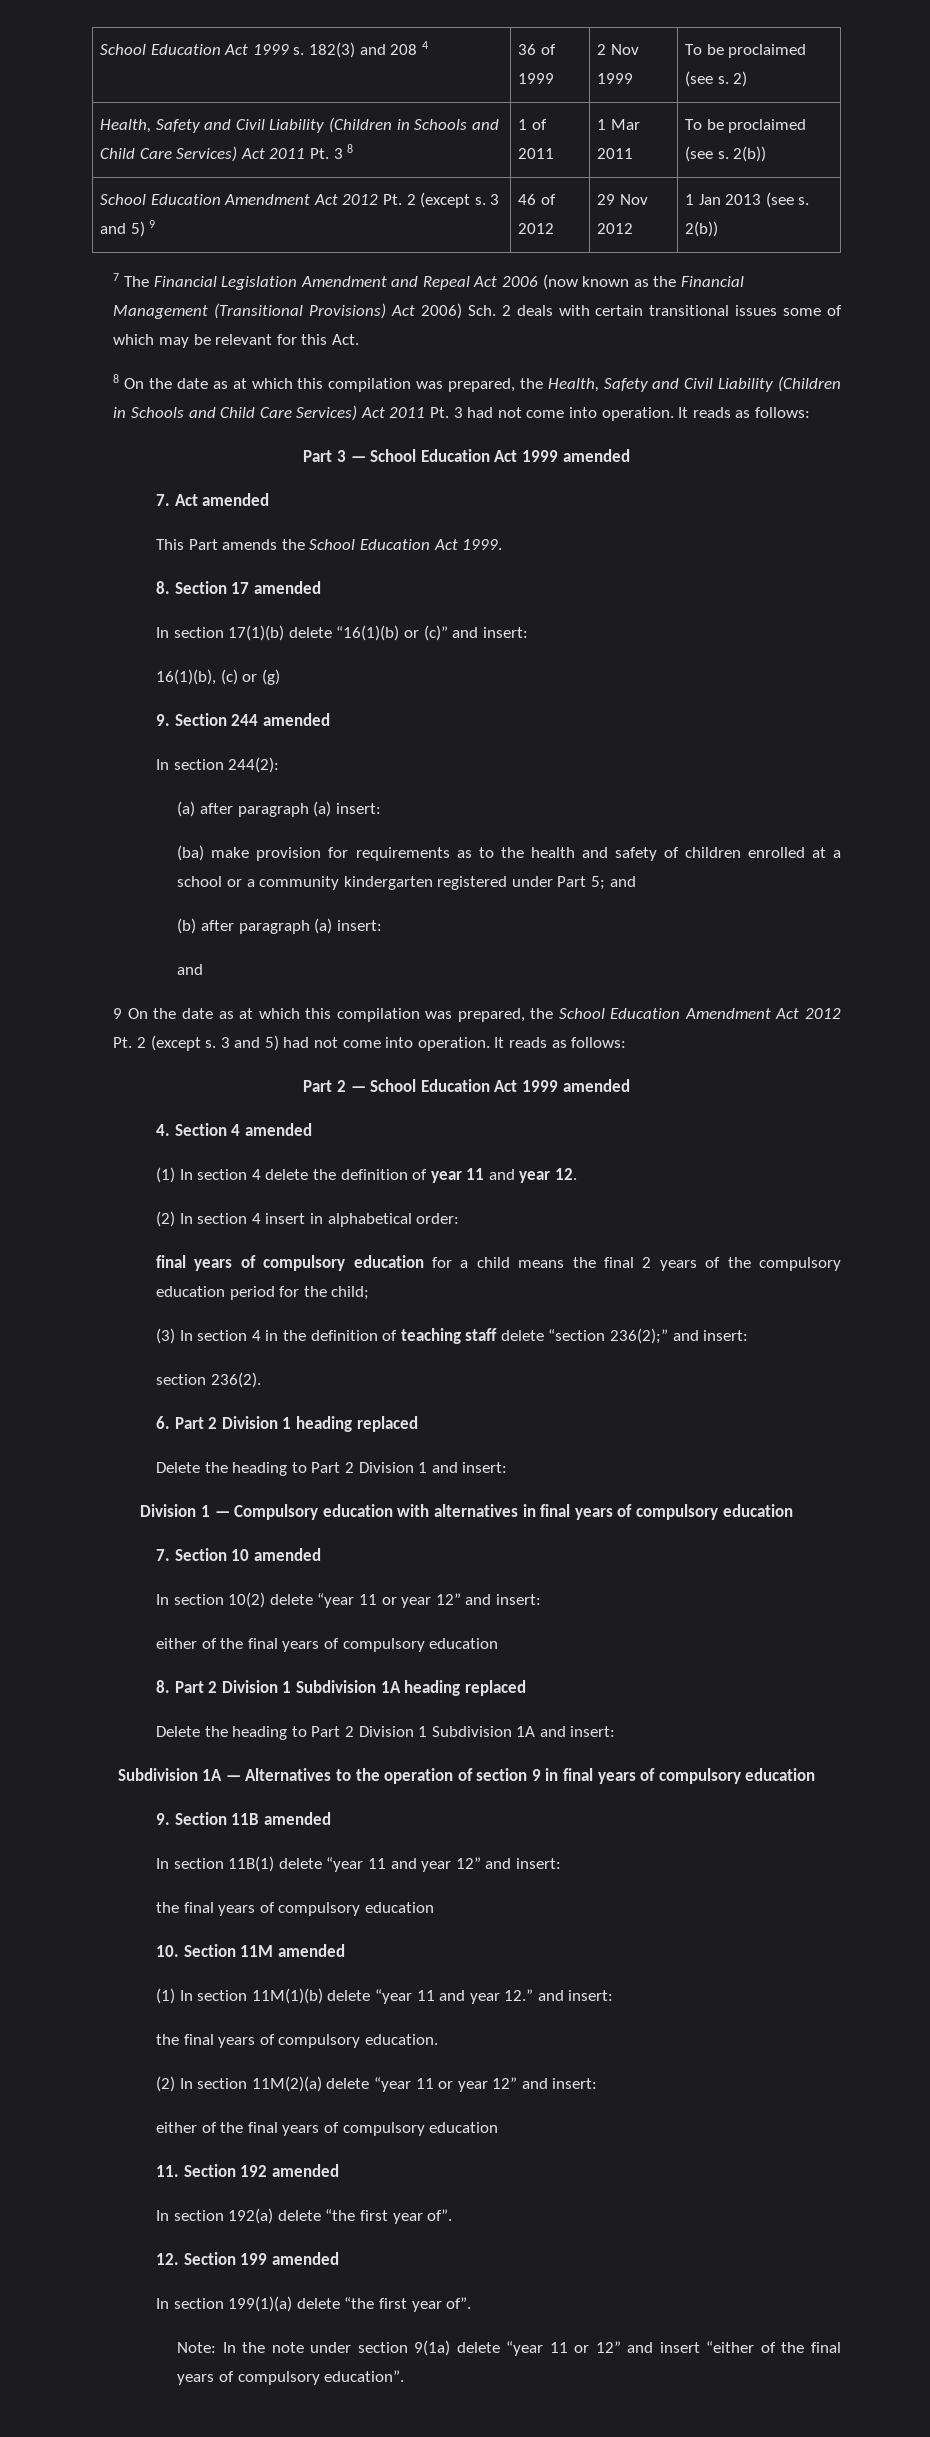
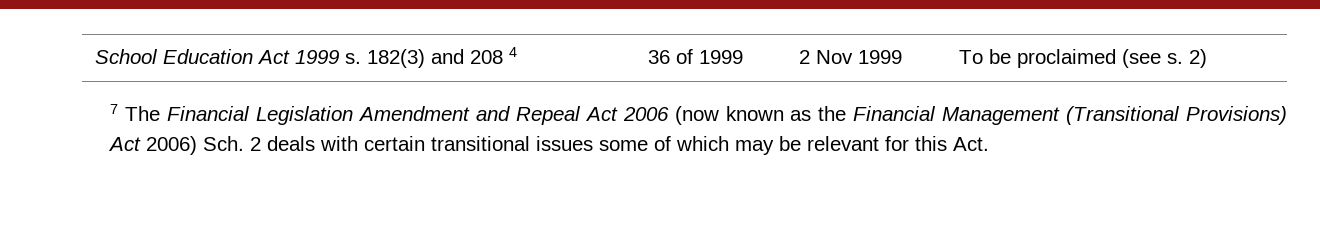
[99,117,499,133] [99,144,354,162] [517,119,547,130] [517,148,554,159] [596,119,640,130] [596,148,633,159] [684,119,807,133] [684,146,767,162] [99,192,500,208] [99,220,156,237] [517,194,556,205] [517,223,554,234] [596,194,648,205] [596,223,633,234] [684,192,810,208] [684,221,718,237] // Health, Safety and Civil Liability (Children in Schools and Child Care Services) Act 2011 Pt. 3 8 | 1 of 2011 | 1 Mar 2011 | To be proclaimed (see s. 2(b)) // School Education Amendment Act 2012 Pt. 2 (except s. 3 and 5) 9 | 46 of 2012 | 29 Nov 2012 | 1 Jan 2013 (see s. 2(b)) -> (1208, 58) none
[113,374,842,392] [113,405,810,421] [303,449,630,462] [155,493,270,506] [155,539,503,550] [155,581,321,594] [155,625,528,641] [155,669,280,685] [155,713,330,726] [155,757,280,773] [177,801,381,817] [177,845,842,861] [177,876,636,890] [177,918,382,934] [177,964,204,975] [113,1008,842,1022] [113,1035,627,1051] [303,1079,630,1092] [155,1123,312,1136] [155,1167,578,1183] [155,1211,460,1227] [155,1255,842,1271] [155,1286,370,1300] [155,1328,749,1344] [155,1372,261,1388] [155,1416,418,1432] [155,1462,508,1476] [140,1504,793,1520] [155,1548,321,1561] [155,1592,541,1608] [155,1638,499,1652] [155,1680,526,1696] [155,1726,616,1740] [117,1768,816,1784] [155,1812,331,1825] [155,1856,561,1872] [155,1902,434,1916] [155,1944,345,1957] [155,1988,614,2004] [155,2034,438,2048] [155,2076,598,2092] [155,2122,499,2136] [155,2164,339,2177] [155,2208,453,2224] [155,2252,339,2265] [155,2296,472,2312] [177,2340,841,2356] [177,2370,405,2385] // 8 On the date as at which this compilation was prepared, the Health, Safety and Civil Liability (Children in Schools and Child Care Services) Act 2011 Pt. 3 had not come into operation. It reads as follows: // Part 3 — School Education Act 1999 amended // 7. Act amended // This Part amends the School Education Act 1999. // 8. Section 17 amended // In section 17(1)(b) delete “16(1)(b) or (c)” and insert: // 16(1)(b), (c) or (g) // 9. Section 244 amended // In section 244(2): // (a) after paragraph (a) insert: // (ba) make provision for requirements as to the health and safety of children enrolled at a school or a community kindergarten registered under Part 5; and // (b) after paragraph (a) insert: // and // 9 On the date as at which this compilation was prepared, the School Education Amendment Act 2012 Pt. 2 (except s. 3 and 5) had not come into operation. It reads as follows: // Part 2 — School Education Act 1999 amended // 4. Section 4 amended // (1) In section 4 delete the definition of year 11 and year 12. // (2) In section 4 insert in alphabetical order: // final years of compulsory education for a child means the final 2 years of the compulsory education period for the child; // (3) In section 4 in the definition of teaching staff delete “section 236(2);” and insert: // section 236(2). // 6. Part 2 Division 1 heading replaced // Delete the heading to Part 2 Division 1 and insert: // Division 1 — Compulsory education with alternatives in final years of compulsory education // 7. Section 10 amended // In section 10(2) delete “year 11 or year 12” and insert: // either of the final years of compulsory education // 8. Part 2 Division 1 Subdivision 1A heading replaced // Delete the heading to Part 2 Division 1 Subdivision 1A and insert: // Subdivision 1A — Alternatives to the operation of section 9 in final years of compulsory education // 9. Section 11B amended // In section 11B(1) delete “year 11 and year 12” and insert: // the final years of compulsory education // 10. Section 11M amended // (1) In section 11M(1)(b) delete “year 11 and year 12.” and insert: // the final years of compulsory education. // (2) In section 11M(2)(a) delete “year 11 or year 12” and insert: // either of the final years of compulsory education // 11. Section 192 amended // In section 192(a) delete “the first year of”. // 12. Section 199 amended // In section 199(1)(a) delete “the first year of”. // Note: In the note under section 9(1a) delete “year 11 or 12” and insert “either of the final years of compulsory education”. -> (990, 144) none

